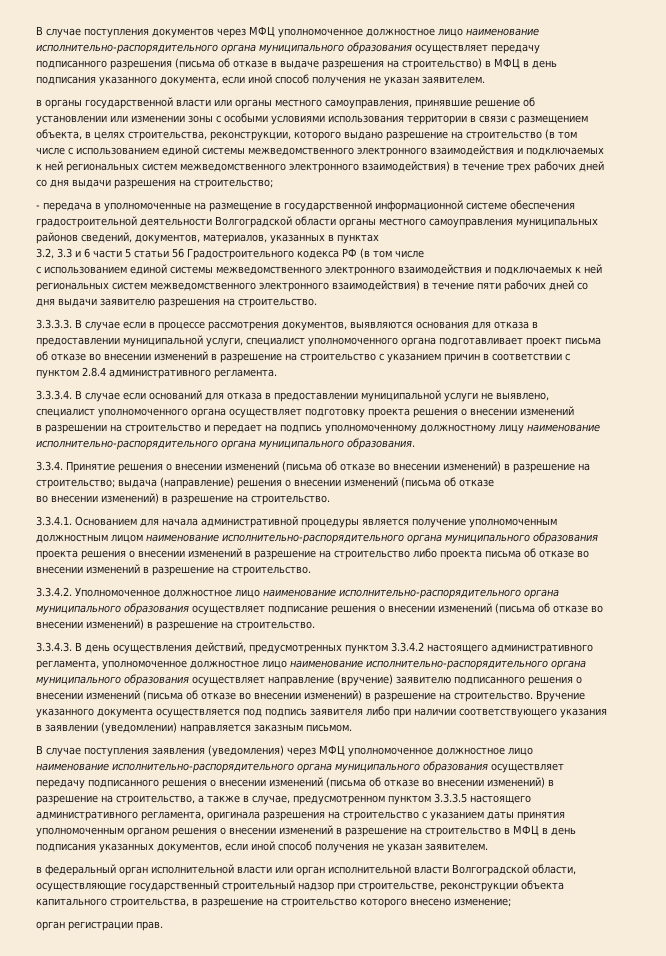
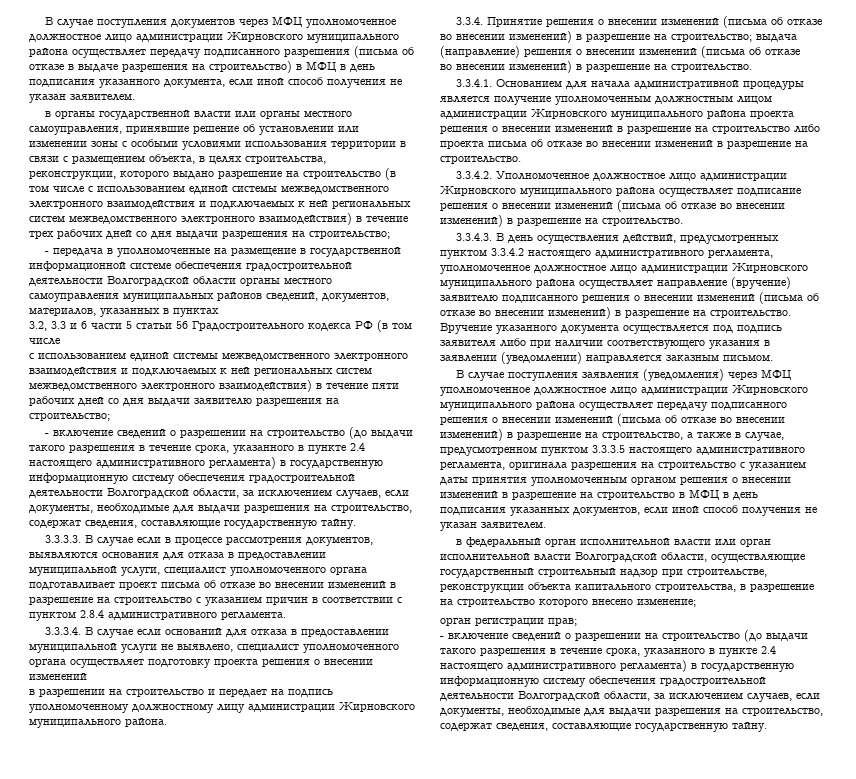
[466,28,539,36] [36,42,412,54] наименование исполнительно-распорядительного органа муниципального образования -> [136,32,399,43] [29,48,68,57] администрации Жирновского муниципального района
[238,298,317,308] строительство. -> [29,413,110,421] [44,427,413,439] [29,443,365,454] [29,457,383,469] [29,473,355,484] [29,488,409,499] [29,503,412,514] [29,519,356,529] строительство; // - включение сведений о разрешении на строительство (до выдачи такого разрешения в течение срока, указанного в пункте 2.4 настоящего административного регламента) в государственную информационную систему обеспечения градостроительной деятельности Волгоградской области, за исключением случаев, если документы, необходимые для выдачи разрешения на строительство, содержат сведения, составляющие государственную тайну.
[527,424,600,432] [36,438,415,450] наименование исполнительно-распорядительного органа муниципального образования. -> [248,702,415,712] [29,718,167,728] администрации Жирновского муниципального района.
[146,532,598,544] наименование исполнительно-распорядительного органа муниципального образования -> [440,109,746,120] администрации Жирновского муниципального района
[263,589,559,599] [36,603,189,615] наименование исполнительно-распорядительного органа муниципального образования -> [699,172,787,181] [440,186,655,197] администрации Жирновского муниципального района
[290,660,586,670] [36,674,189,686] наименование исполнительно-распорядительного органа муниципального образования -> [641,263,808,273] [440,279,575,289] администрации Жирновского муниципального района
[36,761,488,773] наименование исполнительно-распорядительного органа муниципального образования -> [641,385,808,395] [440,401,575,411] администрации Жирновского муниципального района
[136,921,163,931] прав. -> [548,618,577,626] [440,630,808,642] [440,646,776,657] [440,660,794,672] [440,676,766,687] [440,691,820,702] [440,706,823,717] [440,722,767,732] прав; // - включение сведений о разрешении на строительство (до выдачи такого разрешения в течение срока, указанного в пункте 2.4 настоящего административного регламента) в государственную информационную систему обеспечения градостроительной деятельности Волгоградской области, за исключением случаев, если документы, необходимые для выдачи разрешения на строительство, содержат сведения, составляющие государственную тайну.

